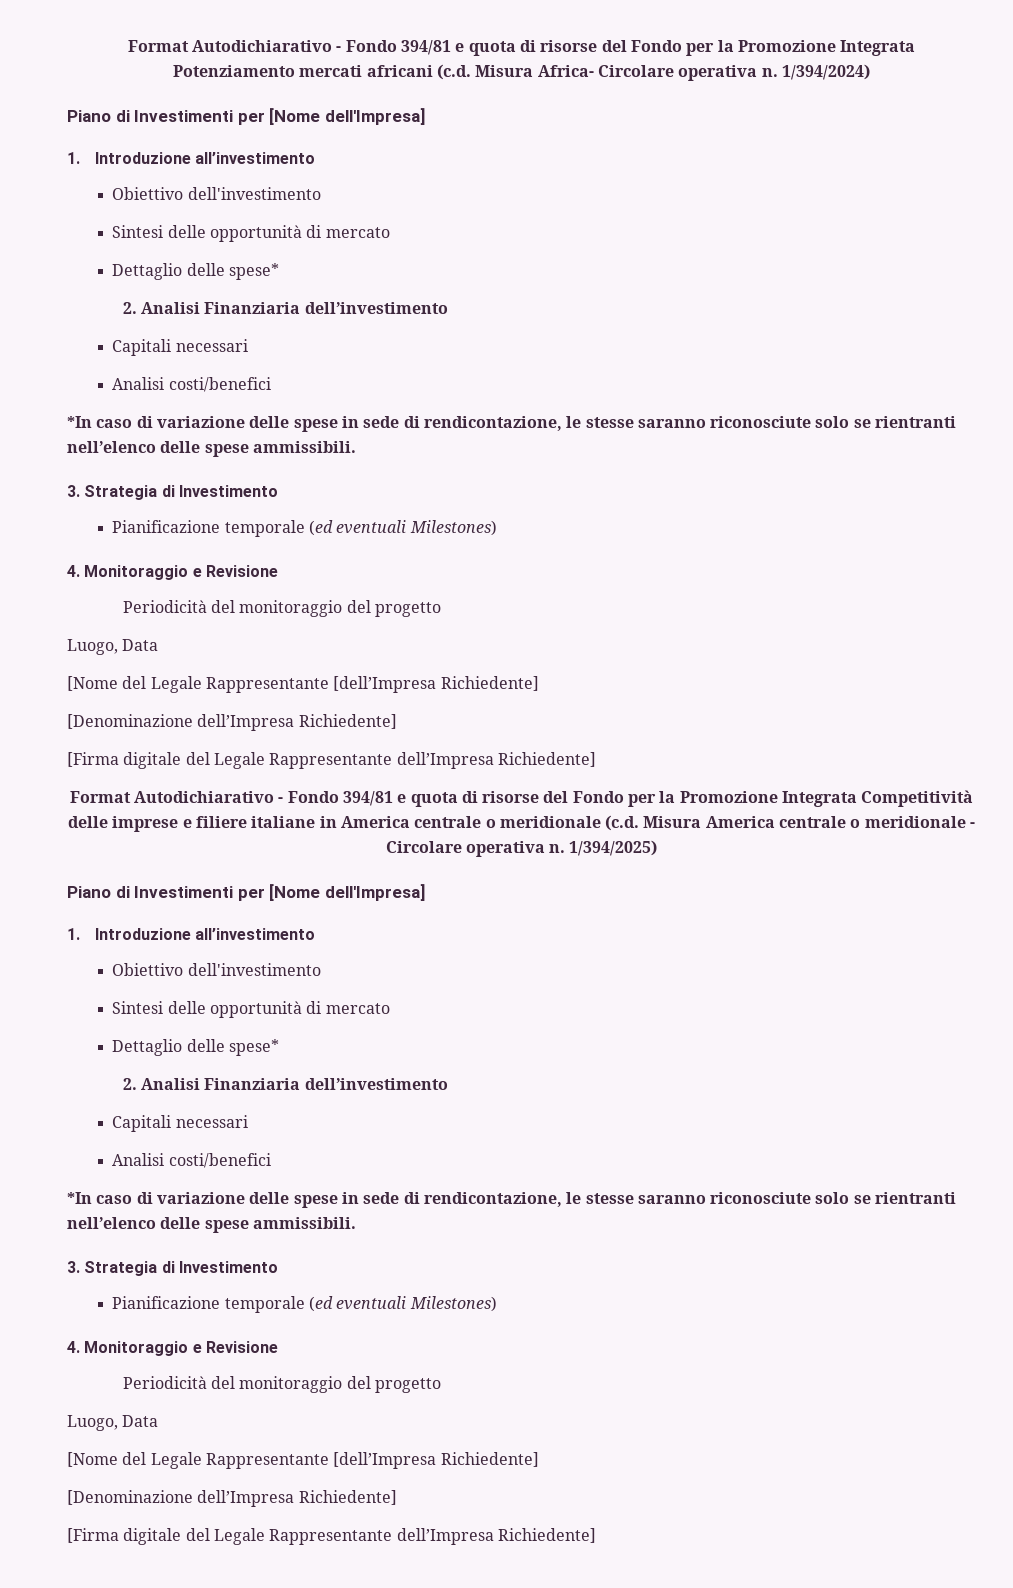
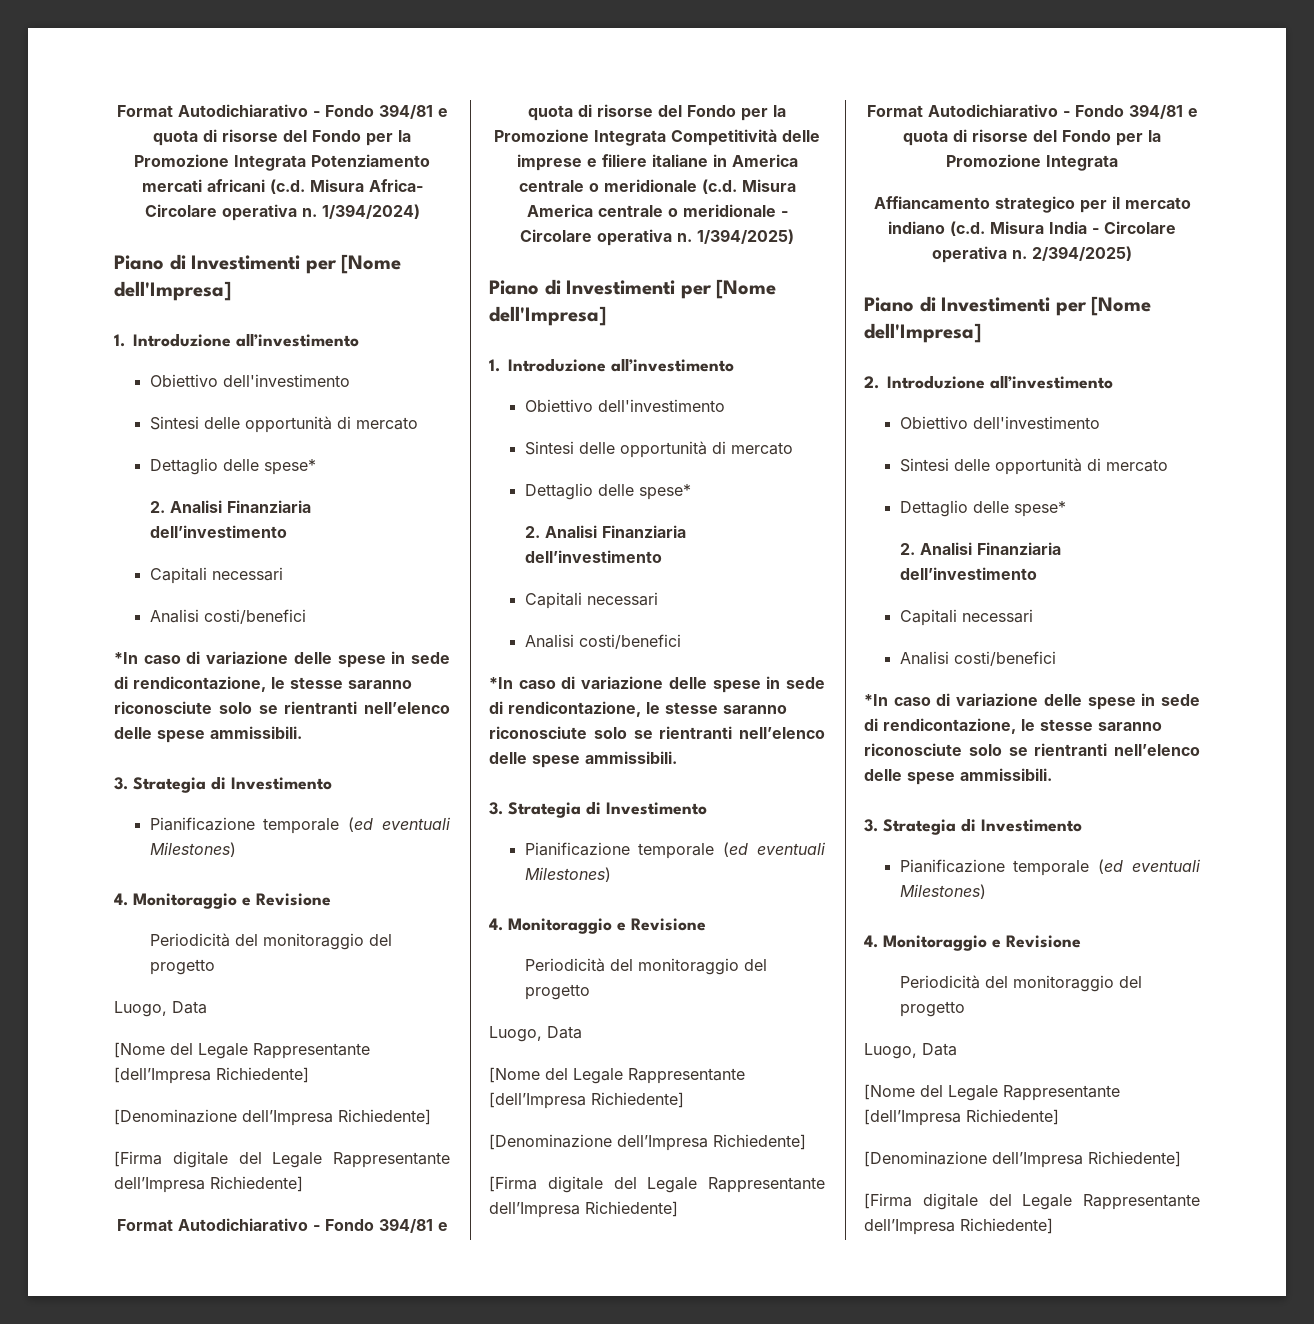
(596, 1535) none -> [866,104,1198,119] [903,129,1161,146] [946,154,1118,171] [873,196,1191,213] [888,221,1176,236] [932,246,1132,263] [864,296,1152,316] [864,323,981,343] [864,375,1113,389] [899,416,1100,429] [899,458,1168,475] [899,500,1066,517] [899,542,1061,555] [899,567,1037,580] [899,609,1033,626] [899,651,1056,666] [864,693,1200,710] [864,718,1162,734] [864,743,1200,756] [864,768,1052,785] [864,818,1082,835] [899,859,1201,876] [899,884,986,899] [864,935,1081,951] [899,975,1142,992] [899,1001,965,1017] [864,1043,957,1059] [864,1084,1120,1101] [864,1109,1059,1126] [864,1151,1181,1168] [864,1193,1200,1210] [864,1218,1053,1235] // Format Autodichiarativo - Fondo 394/81 e quota di risorse del Fondo per la Promozione Integrata // Affiancamento strategico per il mercato indiano (c.d. Misura India - Circolare operativa n. 2/394/2025) // Piano di Investimenti per [Nome dell'Impresa] // 2. Introduzione all’investimento // Obiettivo dell'investimento // Sintesi delle opportunità di mercato // Dettaglio delle spese* // 2. Analisi Finanziaria dell’investimento // Capitali necessari // Analisi costi/benefici // *In caso di variazione delle spese in sede di rendicontazione, le stesse saranno riconosciute solo se rientranti nell’elenco delle spese ammissibili. // 3. Strategia di Investimento // Pianificazione temporale (ed eventuali Milestones) // 4. Monitoraggio e Revisione // Periodicità del monitoraggio del progetto // Luogo, Data // [Nome del Legale Rappresentante [dell’Impresa Richiedente] // [Denominazione dell’Impresa Richiedente] // [Firma digitale del Legale Rappresentante dell’Impresa Richiedente]

